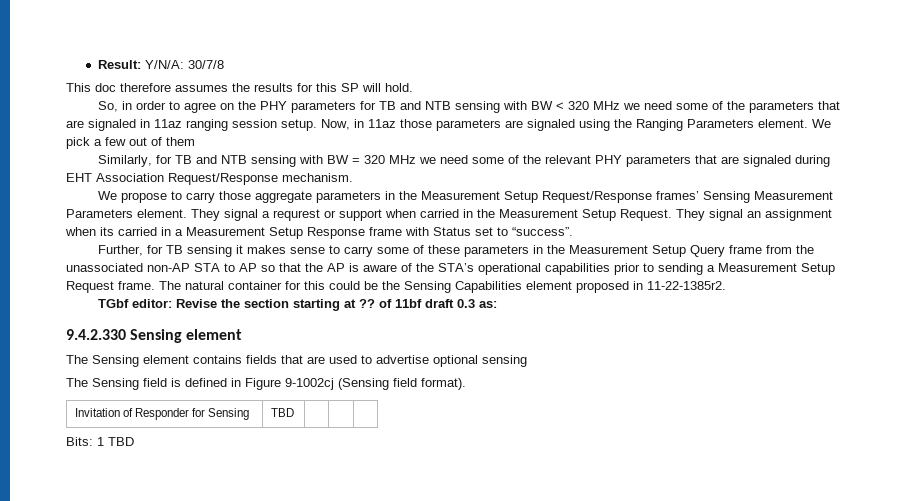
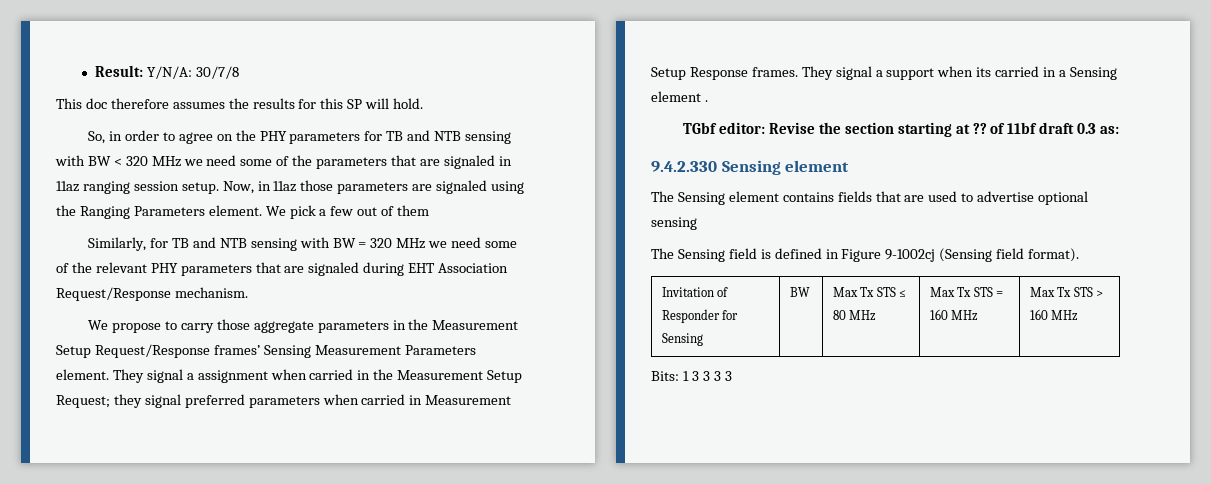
[273,209,382,221] requrest or support -> [197,370,268,383] assignment
[620,209,832,221] Request. They signal an assignment -> [56,394,512,408] [651,66,935,80] Request; they signal preferred parameters when carried in Measurement Setup Response frames. They signal a support
[186,227,573,239] [98,245,815,257] [66,263,835,275] [66,281,726,293] Measurement Setup Response frame with Status set to “success”. // Further, for TB sensing it makes sense to carry some of these parameters in the Measurement Setup Query frame from the unassociated non-AP STA to AP so that the AP is aware of the STA’s operational capabilities prior to sending a Measurement Setup Request frame. The natural container for this could be the Sensing Capabilities element proposed in 11-22-1385r2. -> [1069,67,1117,80] [651,91,708,102] Sensing element .
[270,408,294,417] [66,437,134,446] TBD | | | // Bits: 1 TBD -> [789,287,810,297] [832,287,907,297] [832,310,877,321] [929,287,1004,297] [929,309,979,321] [1029,287,1104,297] [1029,309,1079,321] [651,371,732,381] BW | Max Tx STS ≤ 80 MHz | Max Tx STS = 160 MHz | Max Tx STS > 160 MHz // Bits: 1 3 3 3 3

